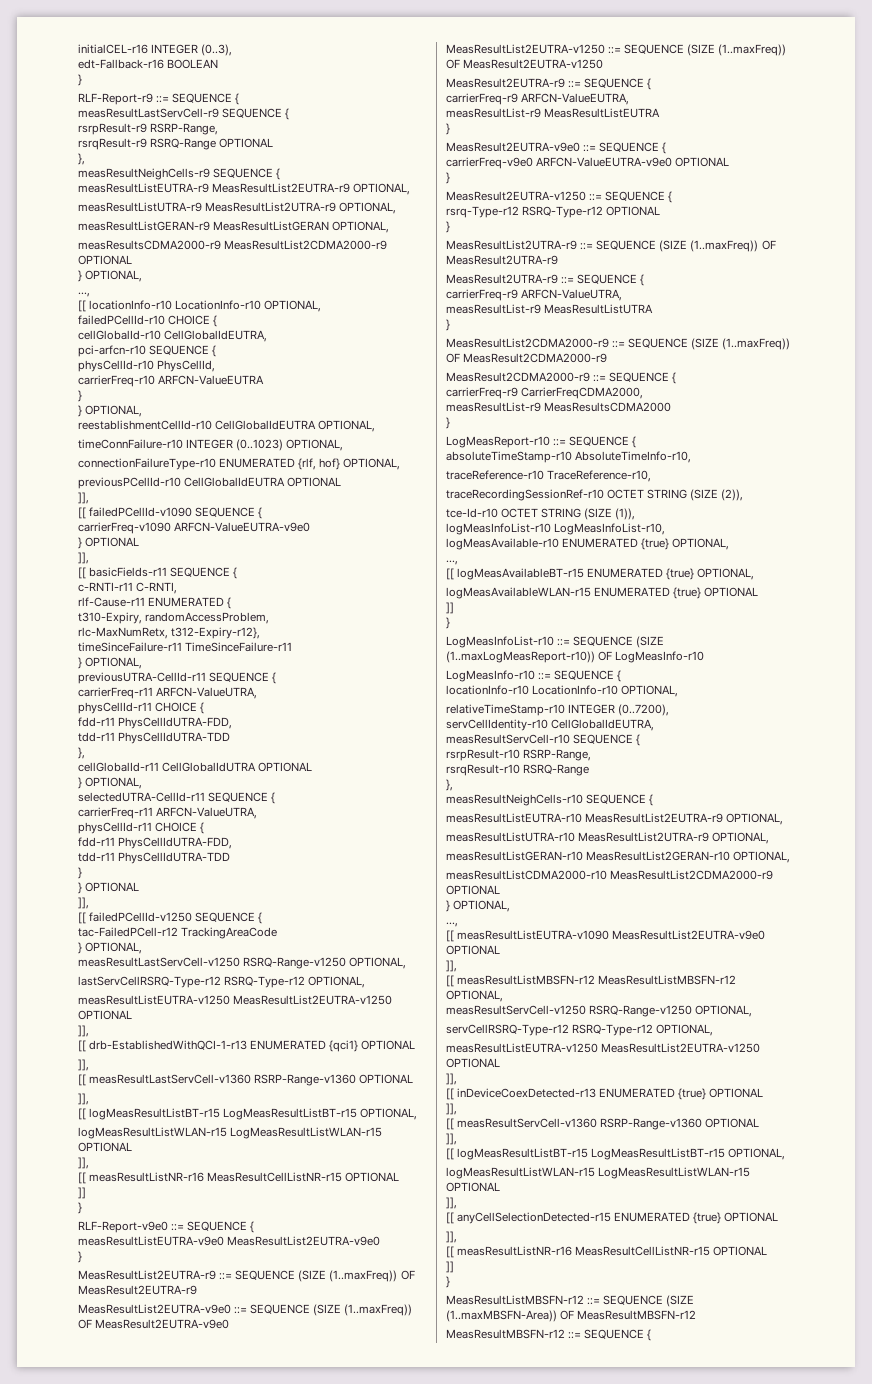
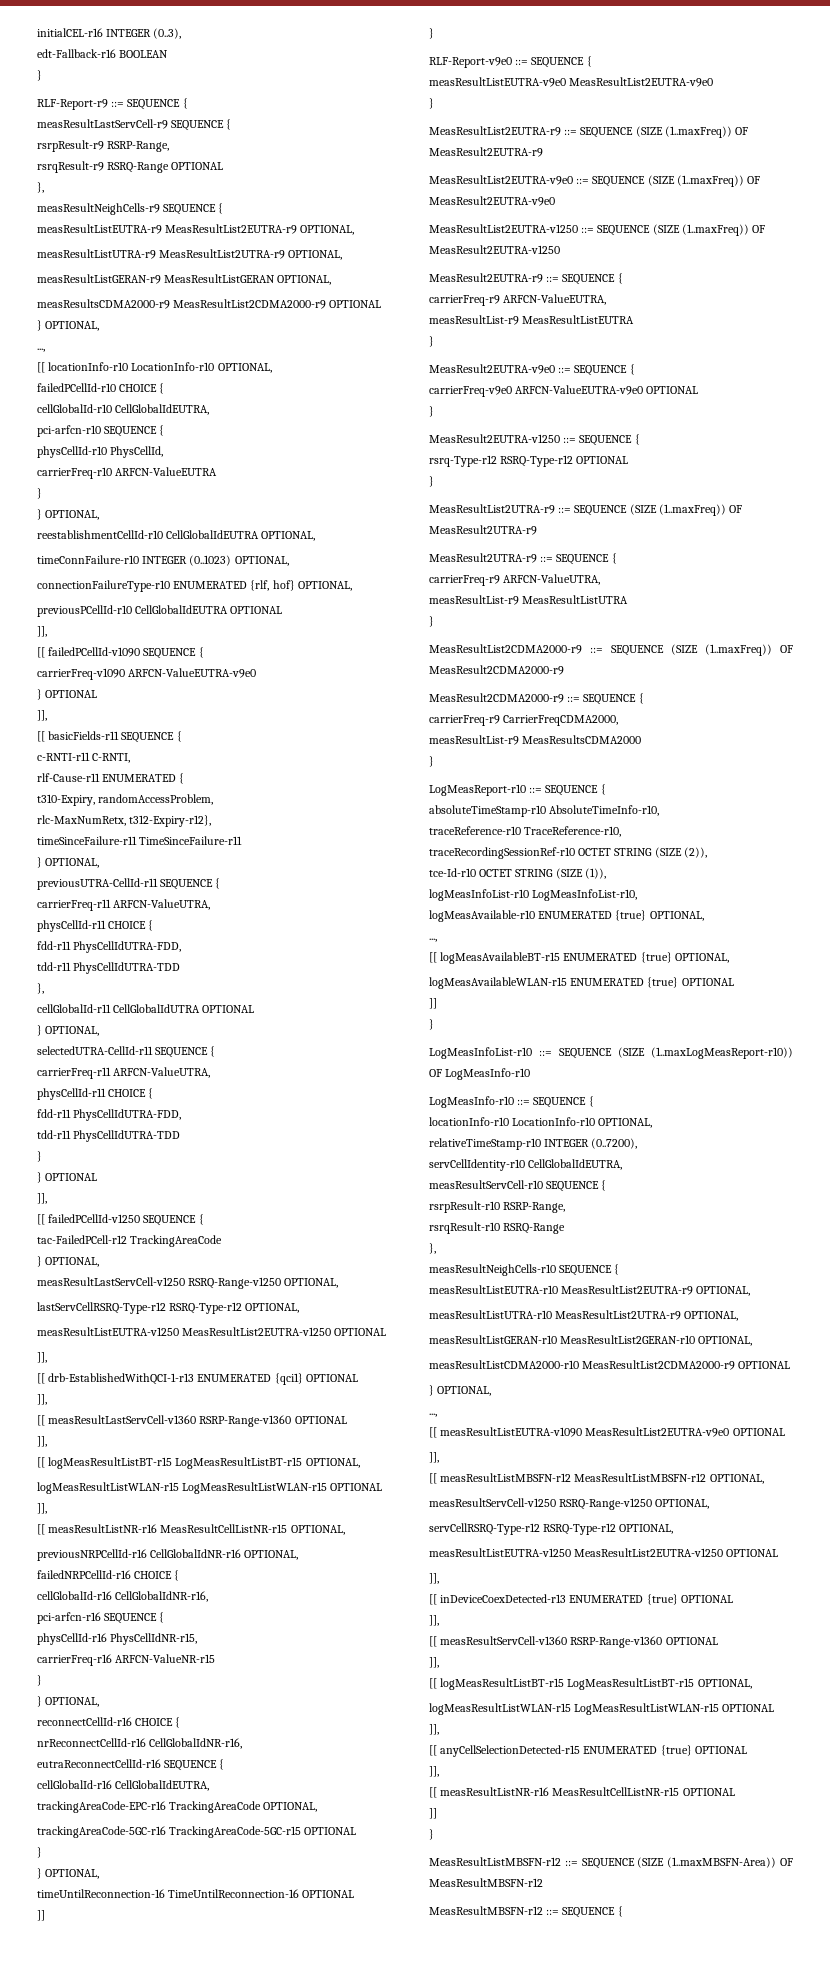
(343, 1177) none -> [290,1525,345,1535] [37,1549,299,1561] [37,1570,180,1581] [37,1591,209,1602] [37,1612,165,1624] [37,1633,198,1645] [37,1654,216,1666] [37,1675,42,1686] [37,1696,100,1707] [37,1717,181,1728] [37,1738,243,1749] [37,1759,225,1771] [37,1780,210,1791] [37,1801,318,1813] [37,1826,357,1838] [37,1847,42,1858] [37,1868,100,1879] [37,1889,300,1898] OPTIONAL, // previousNRPCellId-r16 CellGlobalIdNR-r16 OPTIONAL, // failedNRPCellId-r16 CHOICE { // cellGlobalId-r16 CellGlobalIdNR-r16, // pci-arfcn-r16 SEQUENCE { // physCellId-r16 PhysCellIdNR-r15, // carrierFreq-r16 ARFCN-ValueNR-r15 // } // } OPTIONAL, // reconnectCellId-r16 CHOICE { // nrReconnectCellId-r16 CellGlobalIdNR-r16, // eutraReconnectCellId-r16 SEQUENCE { // cellGlobalId-r16 CellGlobalIdEUTRA, // trackingAreaCode-EPC-r16 TrackingAreaCode OPTIONAL, // trackingAreaCode-5GC-r16 TrackingAreaCode-5GC-r15 OPTIONAL // } // } OPTIONAL, // timeUntilReconnection-16 TimeUntilReconnection-16

